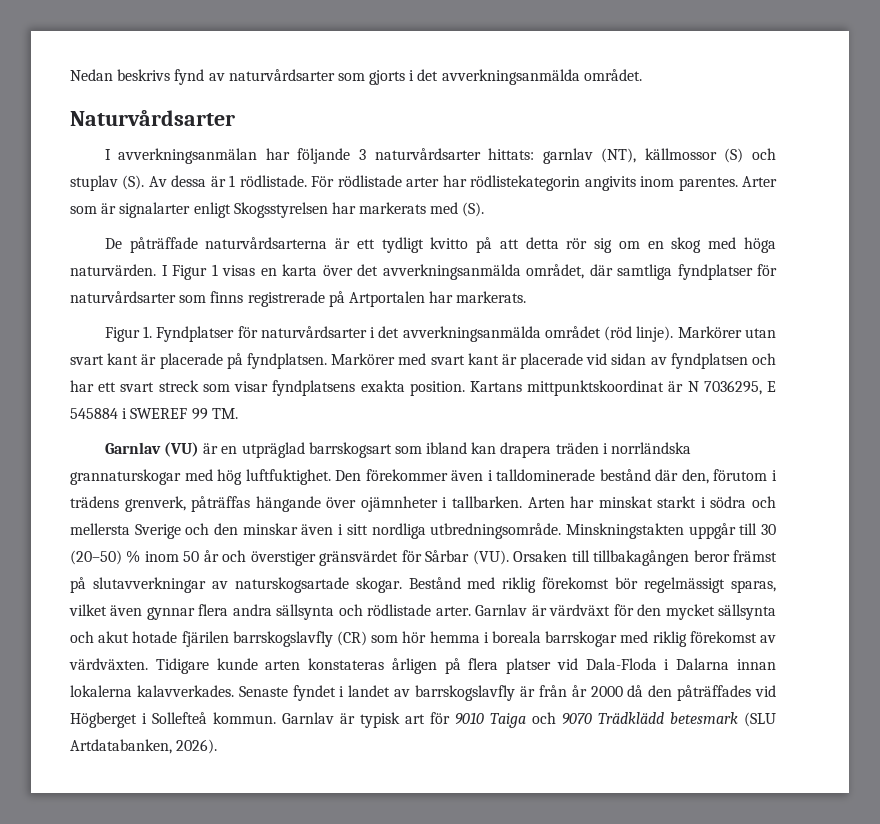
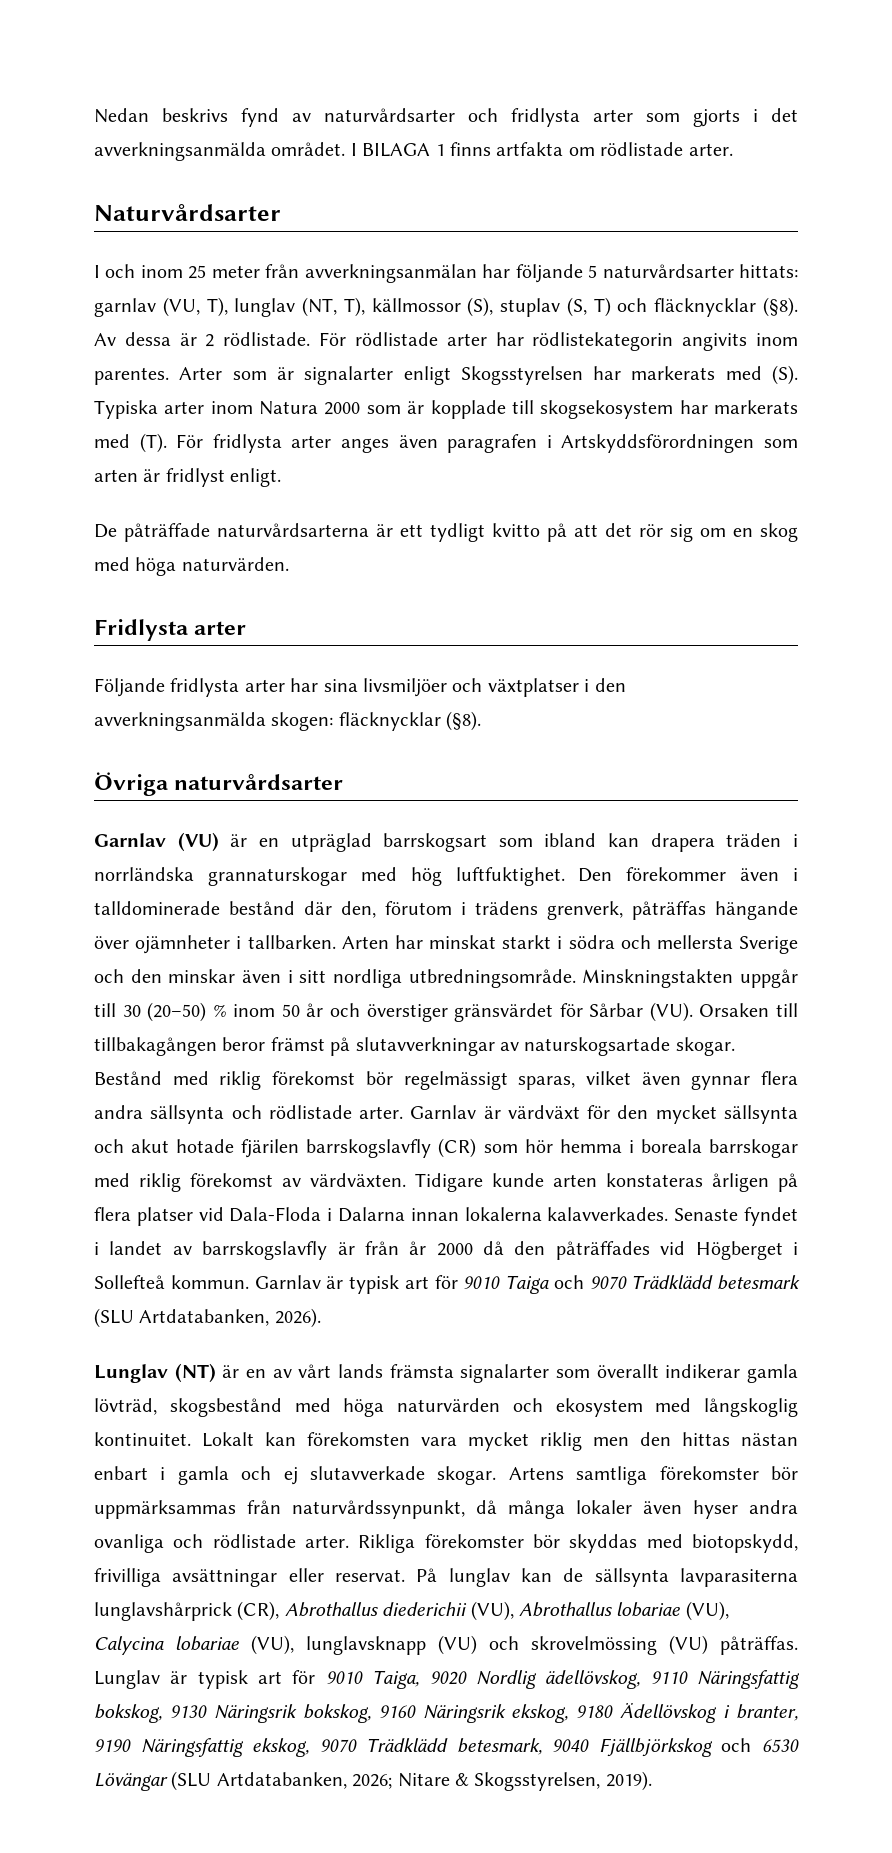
(335, 75) none -> [468,108,633,127] och fridlysta arter
[70,109,235,126] [104,149,111,160] // Naturvårdsarter // I -> [350,142,733,157] [94,204,281,221] [94,264,300,279] I BILAGA 1 finns artfakta om rödlistade arter. // Naturvårdsarter // I och inom 25 meter från
[359,149,367,160] 3 -> [588,265,598,278] 5
[601,148,776,163] [70,175,145,191] (NT), källmossor (S) och stuplav (S). -> [162,297,798,317] (VU, T), lunglav (NT, T), källmossor (S), stuplav (S, T) och fläcknycklar (§8).
[229,175,236,187] 1 -> [205,334,215,347] 2
(485, 209) none -> [94,400,799,419] [94,433,799,453] [94,468,282,487] Typiska arter inom Natura 2000 som är kopplade till skogsekosystem har markerats med (T). För fridlysta arter anges även paragrafen i Artskyddsförordningen som arten är fridlyst enligt.
[525,237,559,249] detta -> [605,523,632,537] det
[161,264,777,280] [70,291,527,307] [104,326,776,342] [70,353,776,369] [70,380,776,396] [70,408,238,420] I Figur 1 visas en karta över det avverkningsanmälda området, där samtliga fyndplatser för naturvårdsarter som finns registrerade på Artportalen har markerats. // Figur 1. Fyndplatser för naturvårdsarter i det avverkningsanmälda området (röd linje). Markörer utan svart kant är placerade på fyndplatsen. Markörer med svart kant är placerade vid sidan av fyndplatsen och har ett svart streck som visar fyndplatsens exakta position. Kartans mittpunktskoordinat är N 7036295, E 545884 i SWEREF 99 TM. -> [94,619,247,641] [94,678,626,697] [94,711,482,731] [94,772,344,796] // Fridlysta arter // Följande fridlysta arter har sina livsmiljöer och växtplatser i den avverkningsanmälda skogen: fläcknycklar (§8). // Övriga naturvårdsarter
(218, 746) none -> [94,1363,798,1383] [94,1398,798,1417] [94,1432,798,1451] [94,1466,798,1485] [94,1500,798,1519] [94,1534,798,1553] [94,1568,798,1587] [94,1601,729,1621] [94,1635,798,1655] [94,1670,801,1689] [94,1703,798,1723] [94,1738,799,1757] [94,1771,652,1791] // Lunglav (NT) är en av vårt lands främsta signalarter som överallt indikerar gamla lövträd, skogsbestånd med höga naturvärden och ekosystem med långskoglig kontinuitet. Lokalt kan förekomsten vara mycket riklig men den hittas nästan enbart i gamla och ej slutavverkade skogar. Artens samtliga förekomster bör uppmärksammas från naturvårdssynpunkt, då många lokaler även hyser andra ovanliga och rödlistade arter. Rikliga förekomster bör skyddas med biotopskydd, frivilliga avsättningar eller reservat. På lunglav kan de sällsynta lavparasiterna lunglavshårprick (CR), Abrothallus diederichii (VU), Abrothallus lobariae (VU), Calycina lobariae (VU), lunglavsknapp (VU) och skrovelmössing (VU) påträffas. Lunglav är typisk art för 9010 Taiga, 9020 Nordlig ädellövskog, 9110 Näringsfattig bokskog, 9130 Näringsrik bokskog, 9160 Näringsrik ekskog, 9180 Ädellövskog i branter, 9190 Näringsfattig ekskog, 9070 Trädklädd betesmark, 9040 Fjällbjörkskog och 6530 Lövängar (SLU Artdatabanken, 2026; Nitare & Skogsstyrelsen, 2019).

